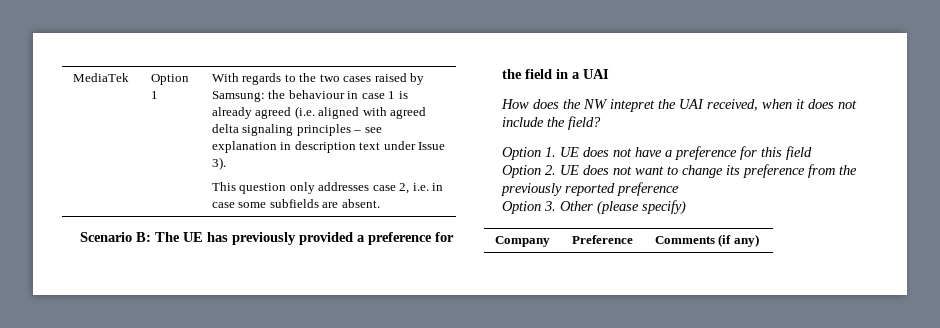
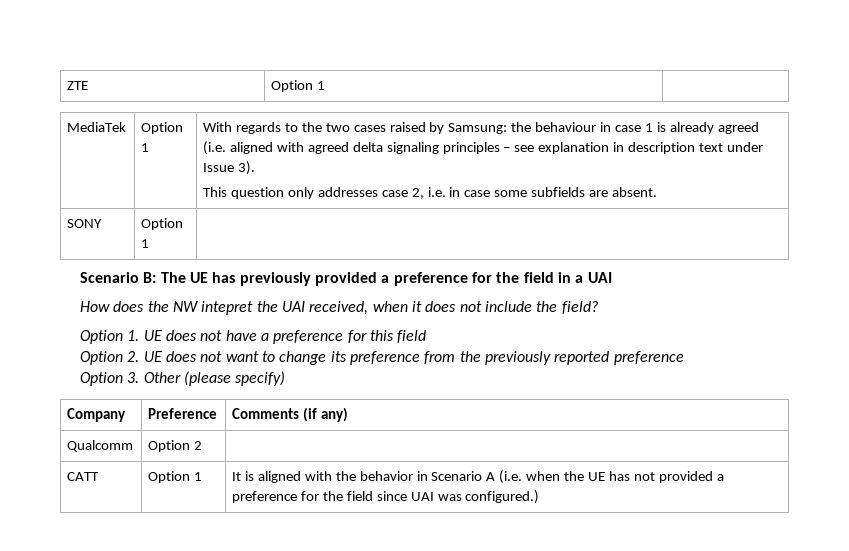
(72, 77) none -> [67,81,89,90] [271,80,325,92] ZTE | Option 1 | //
(380, 203) none -> [67,219,103,228] [141,218,184,230] [141,239,150,248] // SONY | Option 1 |
(759, 240) none -> [67,440,134,452] [148,440,202,452] [67,472,100,481] [148,471,202,483] [232,470,724,484] [232,490,540,504] // Qualcomm | Option 2 | // CATT | Option 1 | It is aligned with the behavior in Scenario A (i.e. when the UE has not provided a preference for the field since UAI was configured.)

